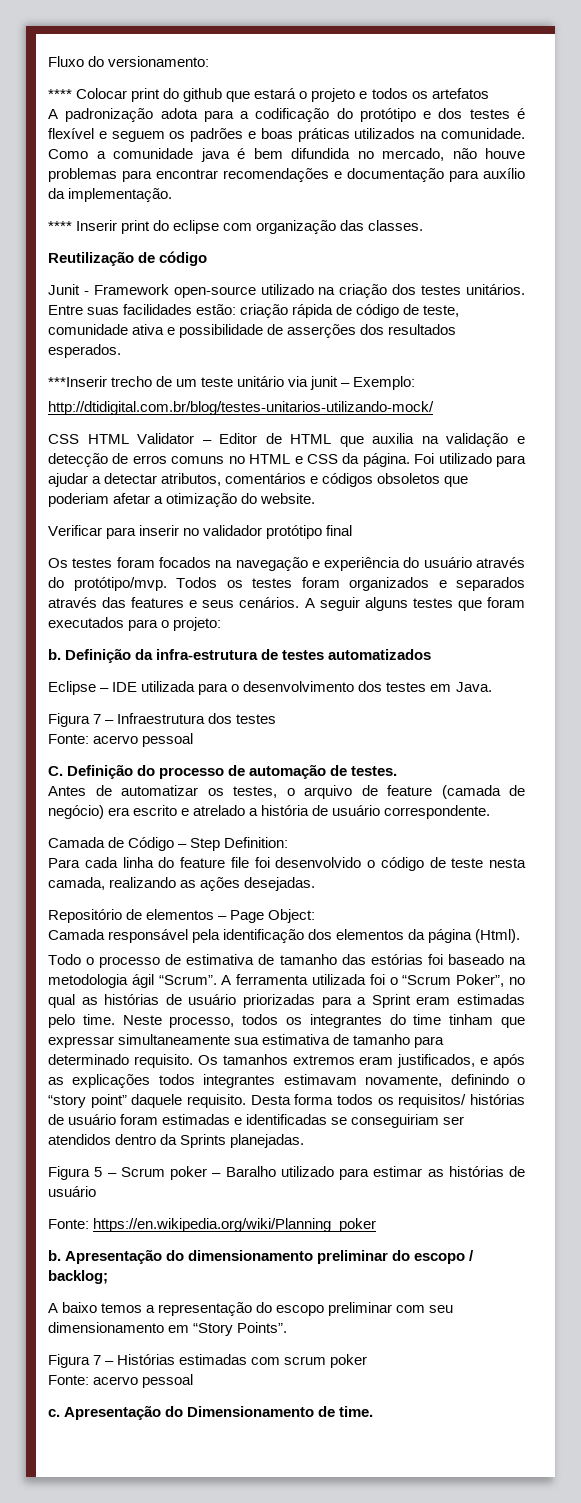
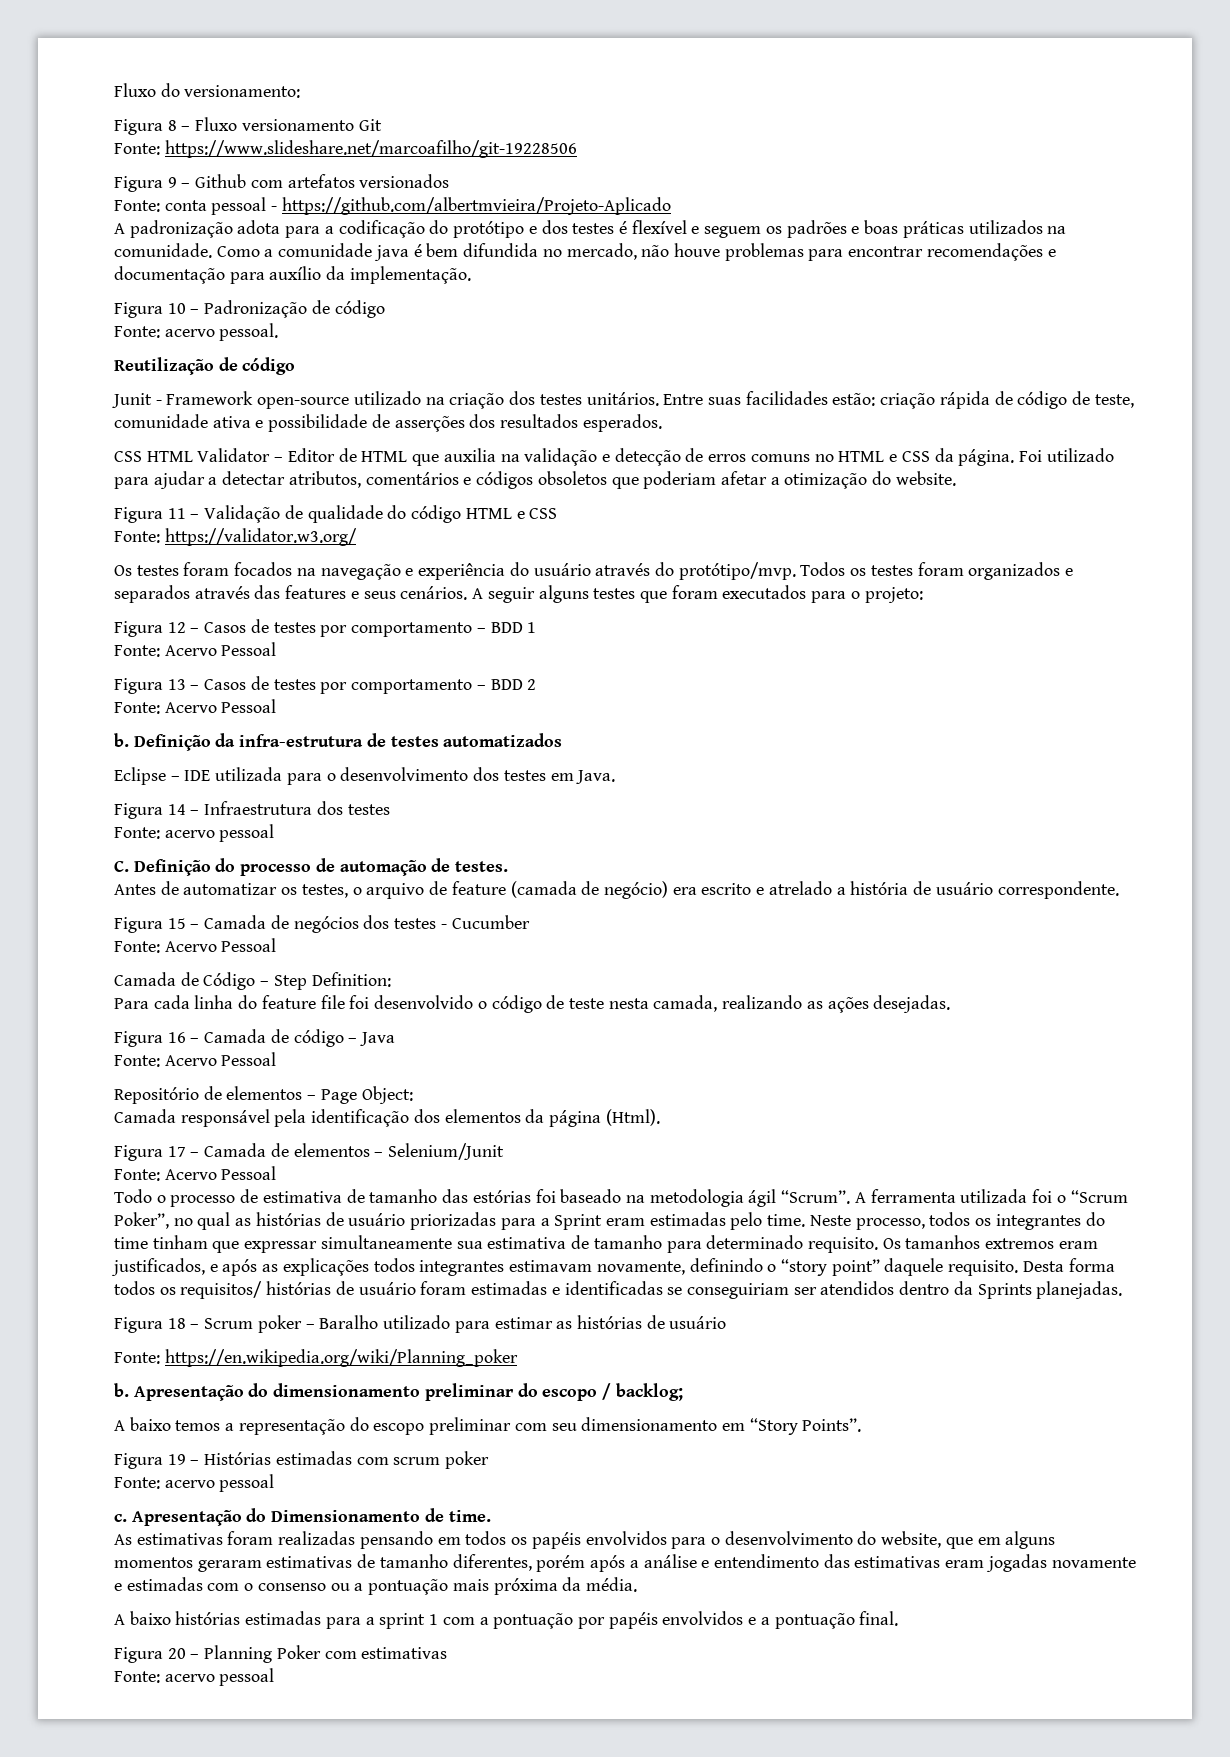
[48,88,489,102] **** Colocar print do github que estará o projeto e todos os artefatos -> [114,117,382,135] [114,140,577,158] [114,174,450,192] [114,197,671,215] Figura 8 – Fluxo versionamento Git // Fonte: https://www.slideshare.net/marcoafilho/git-19228506 // Figura 9 – Github com artefatos versionados // Fonte: conta pessoal - https://github.com/albertmvieira/Projeto-Aplicado
[48,220,424,234] **** Inserir print do eclipse com organização das classes. -> [114,300,385,318] [114,323,279,341] Figura 10 – Padronização de código // Fonte: acervo pessoal.
[48,376,416,390] [48,401,434,415] // ***Inserir trecho de um teste unitário via junit – Exemplo: // http://dtidigital.com.br/blog/testes-unitarios-utilizando-mock/ -> (662, 423) none
[48,525,353,539] Verificar para inserir no validador protótipo final -> [114,505,558,523] [114,528,357,546] Figura 11 – Validação de qualidade do código HTML e CSS // Fonte: https://validator.w3.org/
(222, 624) none -> [114,619,537,637] [114,642,277,657] [114,676,537,694] [114,699,277,714] // Figura 12 – Casos de testes por comportamento – BDD 1 // Fonte: Acervo Pessoal // Figura 13 – Casos de testes por comportamento – BDD 2 // Fonte: Acervo Pessoal
[93,714,102,724] 7 -> [167,804,186,815] 14
(491, 812) none -> [114,915,530,933] [114,938,277,953] // Figura 15 – Camada de negócios dos testes - Cucumber // Fonte: Acervo Pessoal
(316, 884) none -> [114,1029,396,1047] [114,1052,277,1067] // Figura 16 – Camada de código – Java // Fonte: Acervo Pessoal
(521, 936) none -> [114,1143,505,1161] [114,1166,277,1181] // Figura 17 – Camada de elementos – Selenium/Junit // Fonte: Acervo Pessoal
[94,1167,103,1177] 5 -> [167,1318,186,1329] 18
[93,1355,102,1365] 7 -> [167,1454,186,1465] 19
(374, 1411) none -> [114,1531,1056,1549] [114,1554,1136,1572] [114,1577,637,1595] [114,1611,899,1629] [114,1645,448,1663] [114,1668,275,1686] // As estimativas foram realizadas pensando em todos os papéis envolvidos para o desenvolvimento do website, que em alguns momentos geraram estimativas de tamanho diferentes, porém após a análise e entendimento das estimativas eram jogadas novamente e estimadas com o consenso ou a pontuação mais próxima da média. // A baixo histórias estimadas para a sprint 1 com a pontuação por papéis envolvidos e a pontuação final. // Figura 20 – Planning Poker com estimativas // Fonte: acervo pessoal

